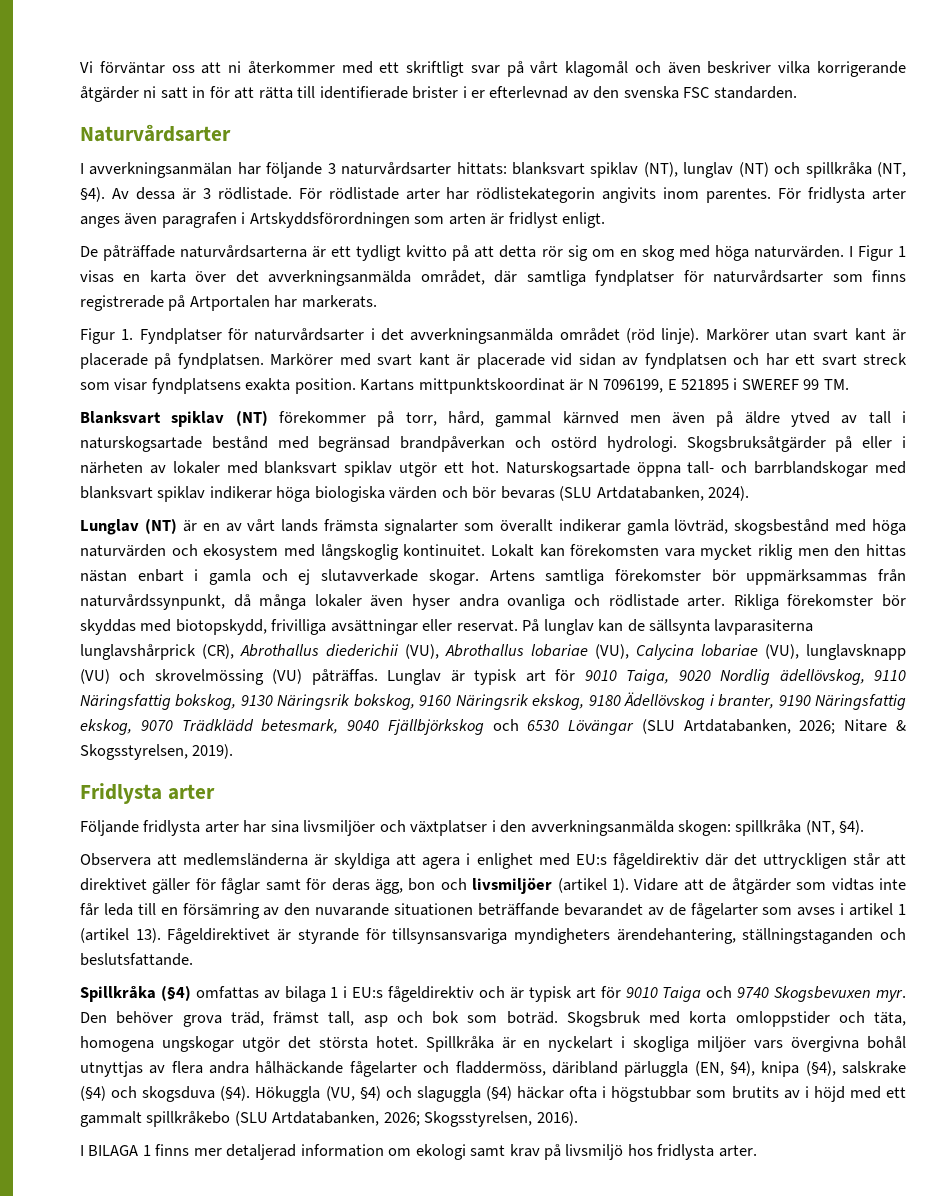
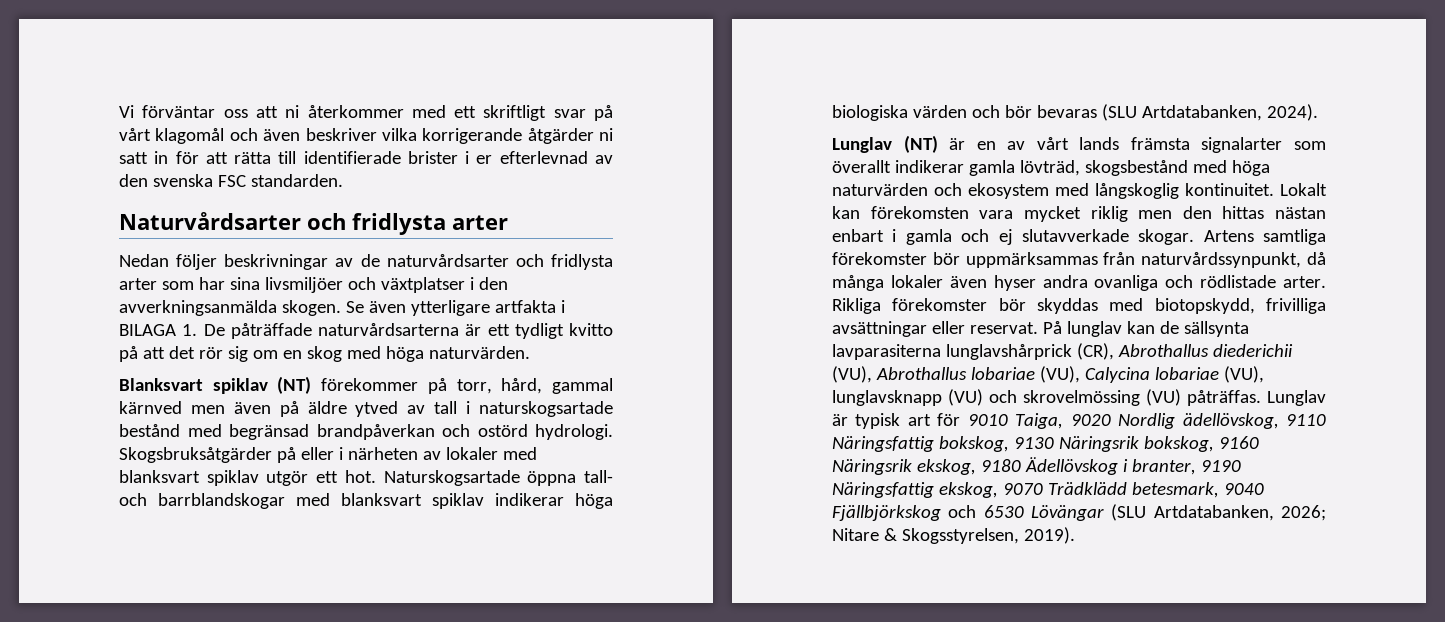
[80,162,907,178] [80,187,906,203] [80,212,606,228] // I avverkningsanmälan har följande 3 naturvårdsarter hittats: blanksvart spiklav (NT), lunglav (NT) och spillkråka (NT, §4). Av dessa är 3 rödlistade. För rödlistade arter har rödlistekategorin angivits inom parentes. För fridlysta arter anges även paragrafen i Artskyddsförordningen som arten är fridlyst enligt. // -> [307,213,508,235] [119,254,613,270] [119,277,508,293] [119,300,565,316] [119,324,198,336] och fridlysta arter // Nedan följer beskrivningar av de naturvårdsarter och fridlysta arter som har sina livsmiljöer och växtplatser i den avverkningsanmälda skogen. Se även ytterligare artfakta i BILAGA 1.
[499,245,537,258] detta -> [168,346,195,359] det
[848,245,906,261] [80,270,906,286] [80,295,377,311] [80,328,907,344] [80,353,908,369] [80,378,849,394] I Figur 1 visas en karta över det avverkningsanmälda området, där samtliga fyndplatser för naturvårdsarter som finns registrerade på Artportalen har markerats. // Figur 1. Fyndplatser för naturvårdsarter i det avverkningsanmälda området (röd linje). Markörer utan svart kant är placerade på fyndplatsen. Markörer med svart kant är placerade vid sidan av fyndplatsen och har ett svart streck som visar fyndplatsens exakta position. Kartans mittpunktskoordinat är N 7096199, E 521895 i SWEREF 99 TM. -> (530, 352) none
[80,783,215,804] [80,820,865,836] [80,853,906,869] [80,878,907,894] [80,903,907,919] [80,928,907,944] [80,953,193,966] [80,985,907,1002] [80,1011,906,1027] [80,1036,907,1052] [80,1061,907,1077] [80,1086,907,1102] [80,1111,578,1127] [80,1144,757,1160] // Fridlysta arter // Följande fridlysta arter har sina livsmiljöer och växtplatser i den avverkningsanmälda skogen: spillkråka (NT, §4). // Observera att medlemsländerna är skyldiga att agera i enlighet med EU:s fågeldirektiv där det uttryckligen står att direktivet gäller för fåglar samt för deras ägg, bon och livsmiljöer (artikel 1). Vidare att de åtgärder som vidtas inte får leda till en försämring av den nuvarande situationen beträffande bevarandet av de fågelarter som avses i artikel 1 (artikel 13). Fågeldirektivet är styrande för tillsynsansvariga myndigheters ärendehantering, ställningstaganden och beslutsfattande. // Spillkråka (§4) omfattas av bilaga 1 i EU:s fågeldirektiv och är typisk art för 9010 Taiga och 9740 Skogsbevuxen myr. Den behöver grova träd, främst tall, asp och bok som boträd. Skogsbruk med korta omloppstider och täta, homogena ungskogar utgör det största hotet. Spillkråka är en nyckelart i skogliga miljöer vars övergivna bohål utnyttjas av flera andra hålhäckande fågelarter och fladdermöss, däribland pärluggla (EN, §4), knipa (§4), salskrake (§4) och skogsduva (§4). Hökuggla (VU, §4) och slaguggla (§4) häckar ofta i högstubbar som brutits av i höjd med ett gammalt spillkråkebo (SLU Artdatabanken, 2026; Skogsstyrelsen, 2016). // I BILAGA 1 finns mer detaljerad information om ekologi samt krav på livsmiljö hos fridlysta arter. -> (1075, 535) none

